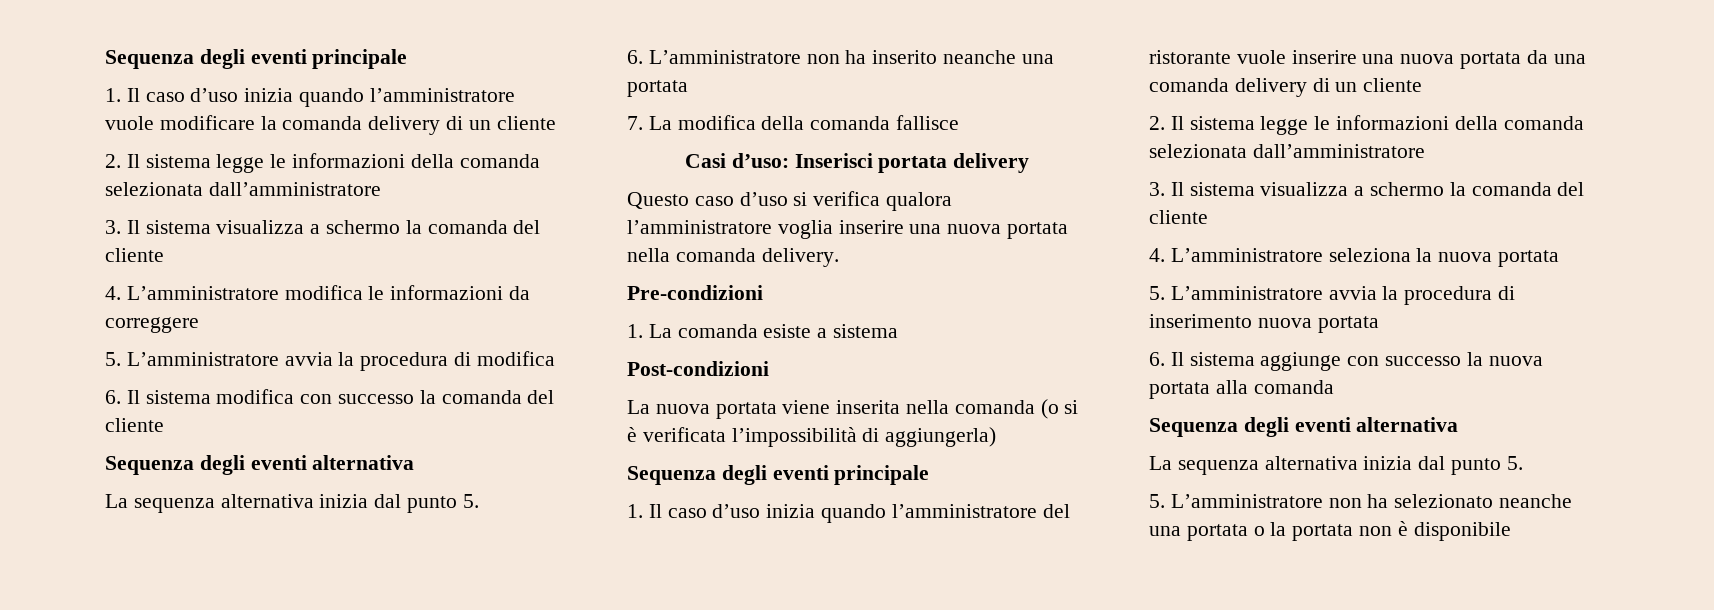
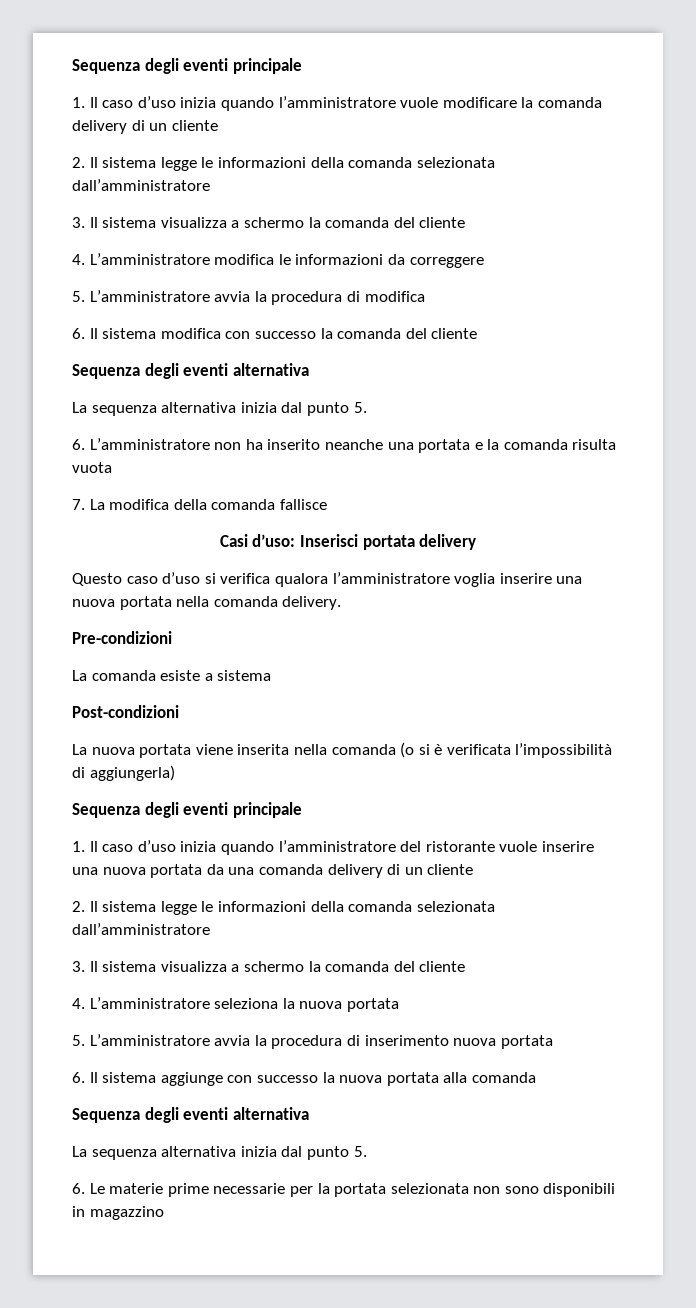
(688, 88) none -> [474,439,617,450] [72,462,112,473] e la comanda risulta vuota
[627,324,643,338] 1. -> (172, 637) none
[1149,494,1573,508] [1149,521,1511,541] 5. L’amministratore non ha selezionato neanche una portata o la portata non è disponibile -> [72,1183,616,1197] [72,1206,164,1220] 6. Le materie prime necessarie per la portata selezionata non sono disponibili in magazzino

